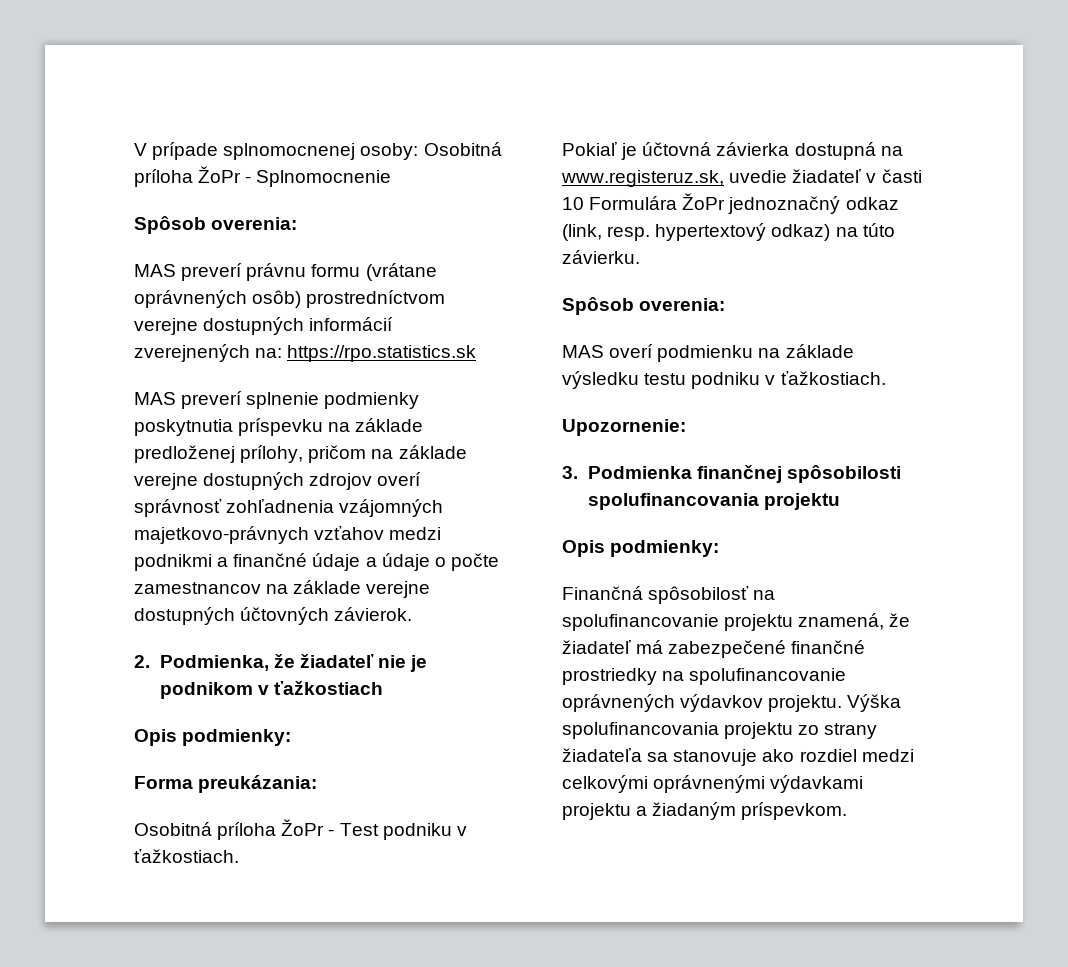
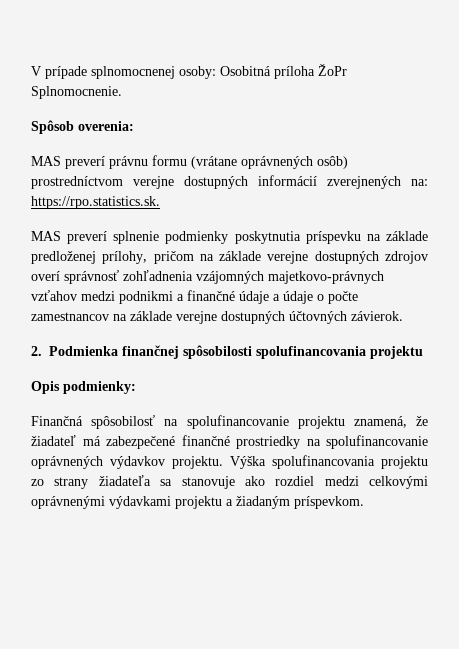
[245,170,392,187] - Splnomocnenie -> [31,86,122,99] Splnomocnenie.
[287,345,477,362] https://rpo.statistics.sk -> [31,196,160,209] https://rpo.statistics.sk.
[159,654,428,672] [159,681,383,699] [134,729,292,746] [134,775,318,793] [134,819,467,840] [134,849,239,863] [562,142,903,160] [561,169,922,187] [562,193,899,214] [562,223,895,241] [562,250,640,264] [562,297,726,315] [562,344,854,362] [562,371,886,389] [562,419,686,436] [562,466,578,479] Podmienka, že žiadateľ nie je podnikom v ťažkostiach // Opis podmienky: // Forma preukázania: // Osobitná príloha ŽoPr - Test podniku v ťažkostiach. // Pokiaľ je účtovná závierka dostupná na www.registeruz.sk, uvedie žiadateľ v časti 10 Formulára ŽoPr jednoznačný odkaz (link, resp. hypertextový odkaz) na túto závierku. // Spôsob overenia: // MAS overí podmienku na základe výsledku testu podniku v ťažkostiach. // Upozornenie: // 3. -> (42, 351) none

